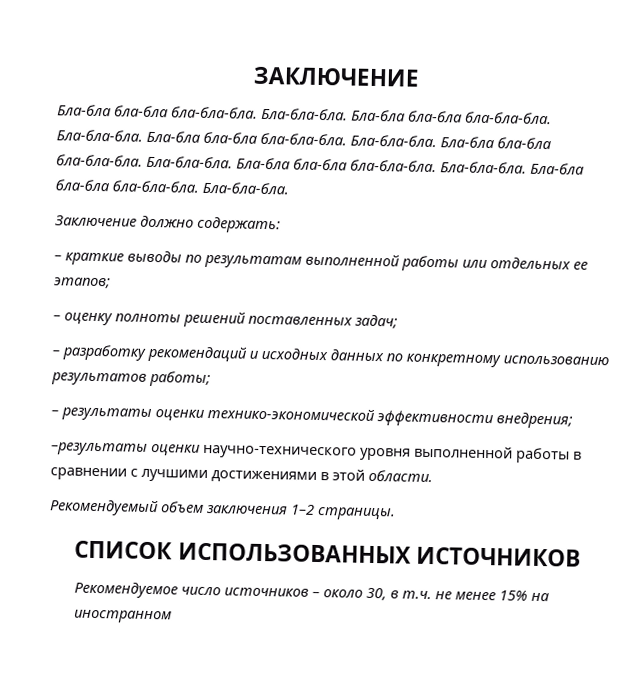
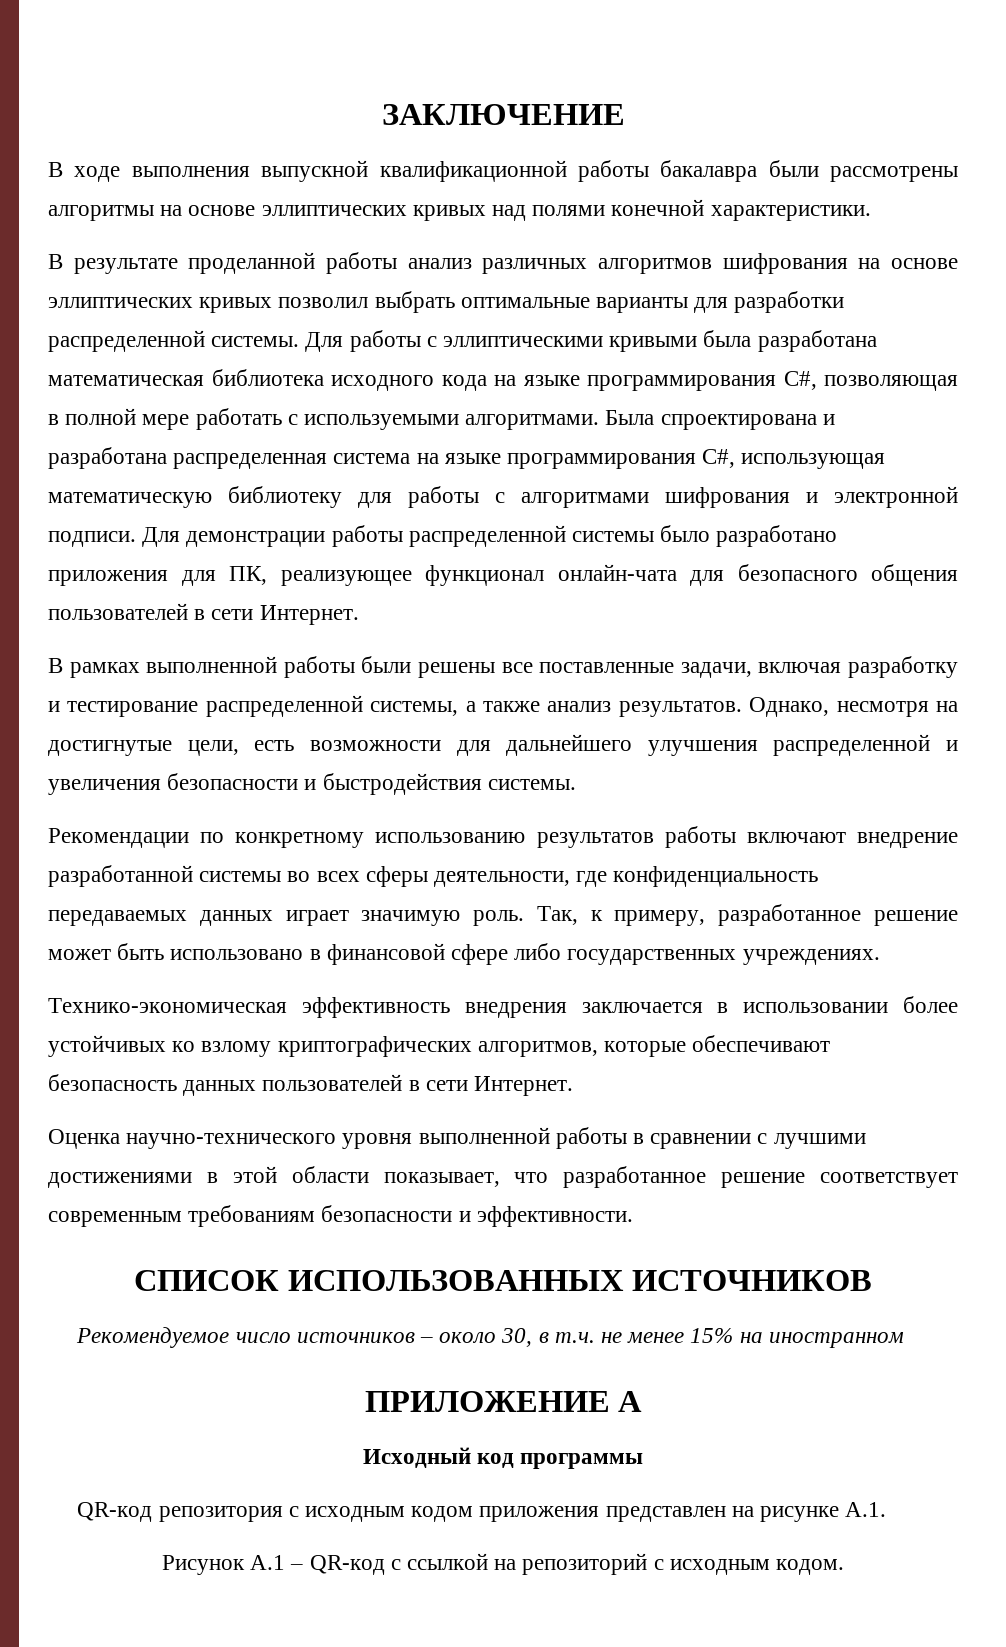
[57,104,552,125] [56,129,551,150] [56,154,584,175] [55,179,289,195] [54,215,281,234] [54,250,588,272] [54,277,111,289] [53,311,398,329] [52,344,609,368] [51,370,211,388] [51,407,573,429] [51,442,200,456] Бла-бла бла-бла бла-бла-бла. Бла-бла-бла. Бла-бла бла-бла бла-бла-бла. Бла-бла-бла. Бла-бла бла-бла бла-бла-бла. Бла-бла-бла. Бла-бла бла-бла бла-бла-бла. Бла-бла-бла. Бла-бла бла-бла бла-бла-бла. Бла-бла-бла. Бла-бла бла-бла бла-бла-бла. Бла-бла-бла. // Заключение должно содержать: // – краткие выводы по результатам выполненной работы или отдельных ее этапов; // – оценку полноты решений поставленных задач; // – разработку рекомендаций и исходных данных по конкретному использованию результатов работы; // – результаты оценки технико-экономической эффективности внедрения; // –результаты оценки -> [48,160,958,182] [48,199,871,221] [48,252,958,274] [48,291,845,313] [48,330,877,352] [48,369,958,391] [48,408,835,430] [48,447,886,469] [48,486,958,508] [48,525,838,547] [48,564,958,586] [48,603,359,625] [48,656,959,678] [48,695,958,717] [48,734,958,756] [48,773,576,795] [48,826,958,848] [48,865,819,887] [48,904,958,926] [48,943,880,965] [48,996,959,1018] [48,1035,831,1057] [48,1074,574,1096] [48,1129,120,1149] В ходе выполнения выпускной квалификационной работы бакалавра были рассмотрены алгоритмы на основе эллиптических кривых над полями конечной характеристики. // В результате проделанной работы анализ различных алгоритмов шифрования на основе эллиптических кривых позволил выбрать оптимальные варианты для разработки распределенной системы. Для работы с эллиптическими кривыми была разработана математическая библиотека исходного кода на языке программирования C#, позволяющая в полной мере работать с используемыми алгоритмами. Была спроектирована и разработана распределенная система на языке программирования C#, использующая математическую библиотеку для работы с алгоритмами шифрования и электронной подписи. Для демонстрации работы распределенной системы было разработано приложения для ПК, реализующее функционал онлайн-чата для безопасного общения пользователей в сети Интернет. // В рамках выполненной работы были решены все поставленные задачи, включая разработку и тестирование распределенной системы, а также анализ результатов. Однако, несмотря на достигнутые цели, есть возможности для дальнейшего улучшения распределенной и увеличения безопасности и быстродействия системы. // Рекомендации по конкретному использованию результатов работы включают внедрение разработанной системы во всех сферы деятельности, где конфиденциальность передаваемых данных играет значимую роль. Так, к примеру, разработанное решение может быть использовано в финансовой сфере либо государственных учреждениях. // Технико-экономическая эффективность внедрения заключается в использовании более устойчивых ко взлому криптографических алгоритмов, которые обеспечивают безопасность данных пользователей в сети Интернет. // Оценка
[368,469,433,483] [49,499,396,521] области. // Рекомендуемый объем заключения 1–2 страницы. -> [291,1166,958,1188] [48,1205,633,1227] области показывает, что разработанное решение соответствует современным требованиям безопасности и эффективности.
(173, 616) none -> [364,1391,643,1412] [362,1447,644,1469] [77,1502,887,1522] [161,1553,845,1575] // ПРИЛОЖЕНИЕ А // Исходный код программы // QR-код репозитория с исходным кодом приложения представлен на рисунке A.1. // Рисунок A.1 – QR-код с ссылкой на репозиторий с исходным кодом.

